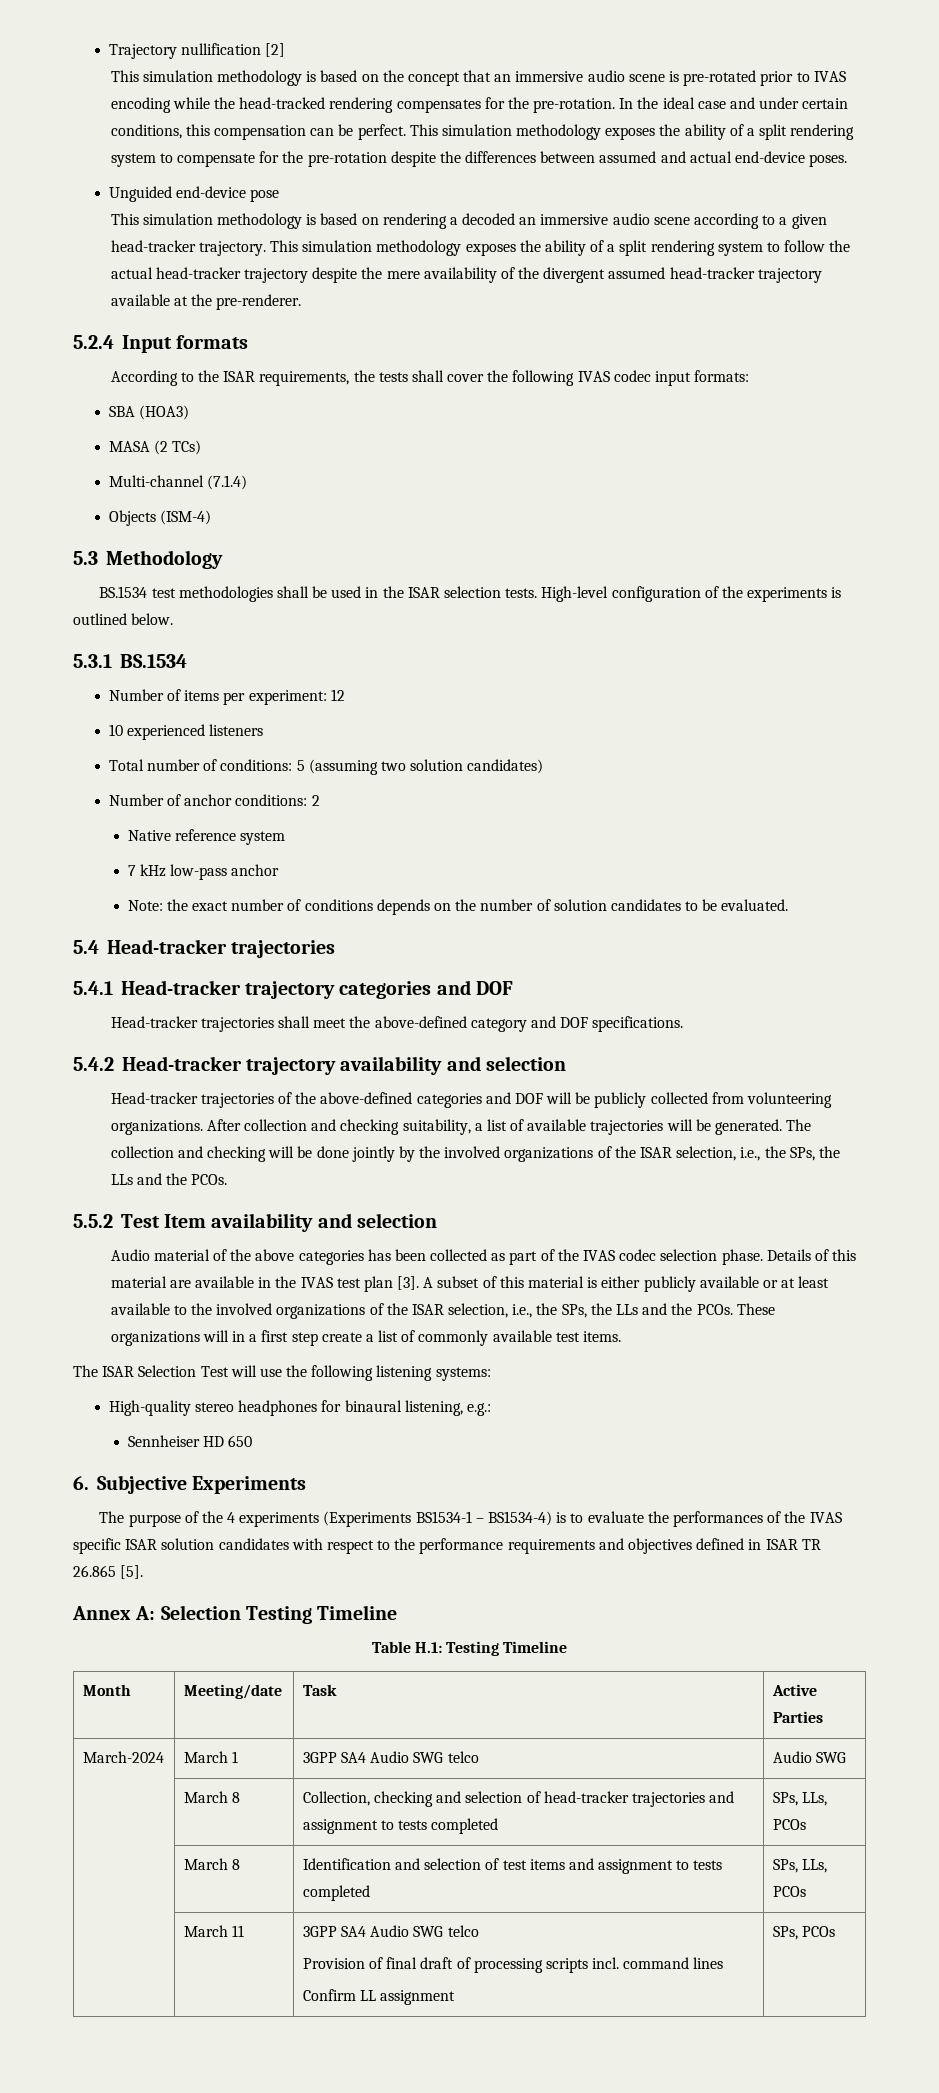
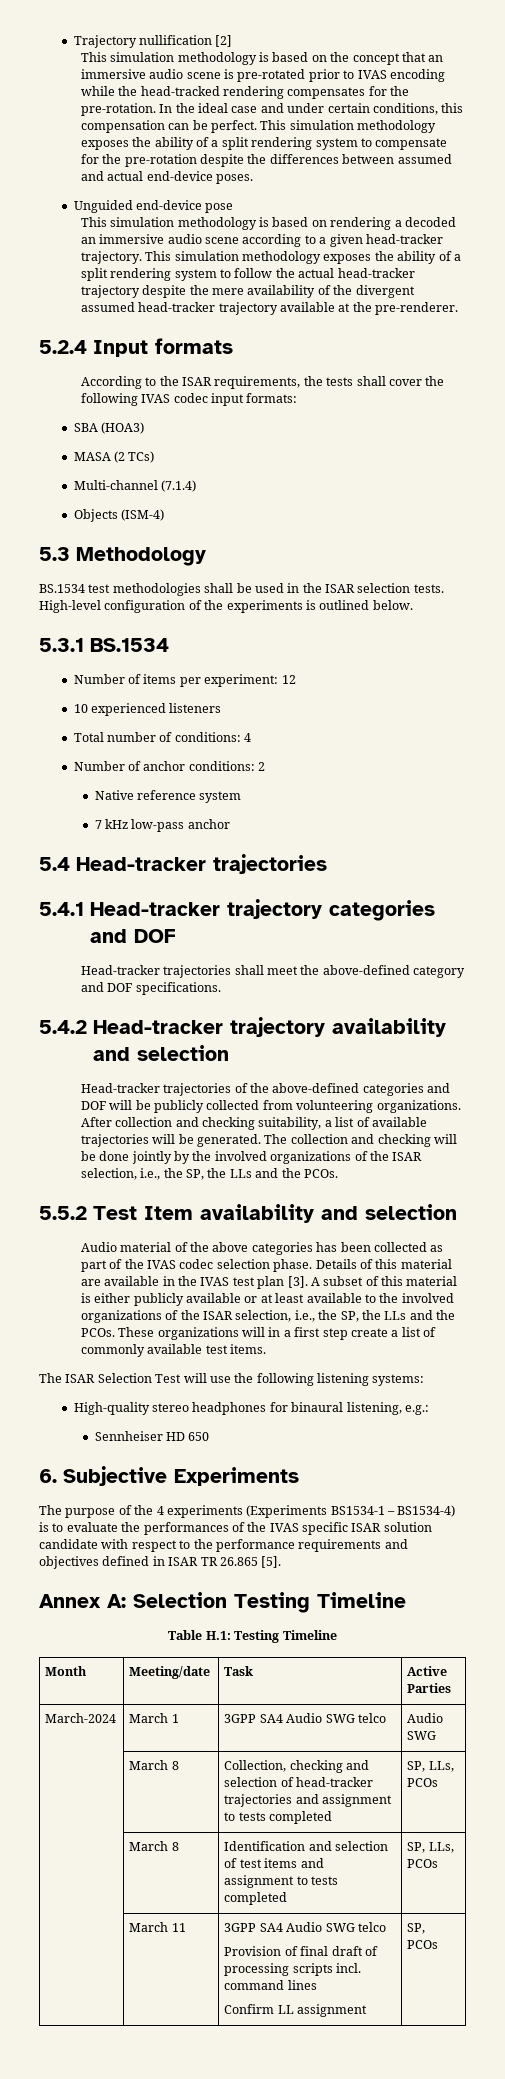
[296,759,544,775] 5 (assuming two solution candidates) -> [244,733,252,742] 4
[127,899,789,915] // Note: the exact number of conditions depends on the number of solution candidates to be evaluated. -> (230, 824) none
[789,1147,815,1161] SPs, -> [186,1169,205,1180] SP,
[561,1304,587,1318] SPs, -> [340,1311,359,1322] SP,
[218,1538,289,1550] candidates -> [39,1539,98,1549] candidate
[772,1792,798,1806] SPs, -> [407,1761,426,1772] SP,
[772,1859,798,1873] SPs, -> [407,1842,426,1853] SP,
[772,1926,798,1940] SPs, -> [407,1923,426,1934] SP,

